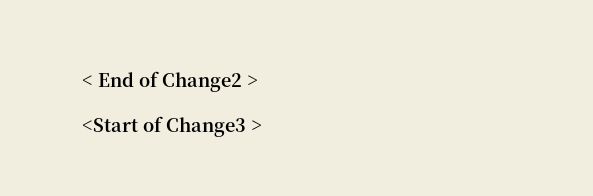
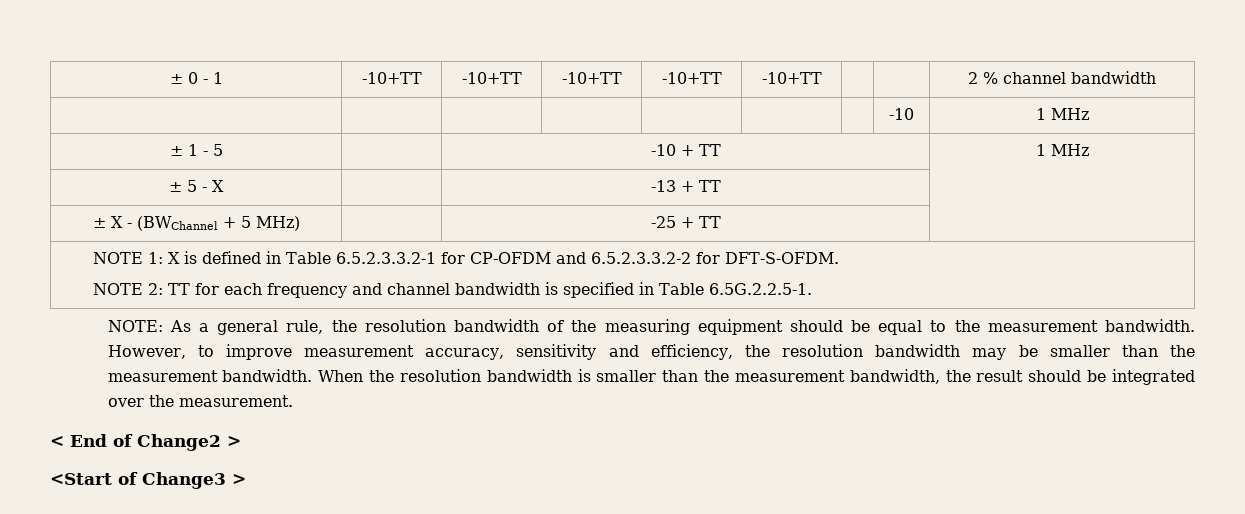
(82, 81) none -> [169,72,223,84] [361,72,422,84] [461,72,522,84] [561,72,622,84] [661,72,722,84] [761,72,822,84] [968,71,1156,84] [889,108,914,120] [1035,108,1089,120] [169,144,223,156] [650,144,721,156] [1035,144,1089,156] [169,180,224,192] [650,180,721,192] [92,216,300,231] [650,216,721,228] [93,251,840,264] [93,282,813,298] [107,319,1195,335] [107,344,1195,360] [107,369,1195,385] [107,395,293,407] ± 0 - 1 | -10+TT | -10+TT | -10+TT | -10+TT | -10+TT | | | 2 % channel bandwidth // | | | | | | | -10 | 1 MHz // ± 1 - 5 | | -10 + TT | 1 MHz // ± 5 - X | | -13 + TT | // ± X - (BWChannel + 5 MHz) | | -25 + TT | // NOTE 1: X is defined in Table 6.5.2.3.3.2-1 for CP-OFDM and 6.5.2.3.3.2-2 for DFT-S-OFDM. // NOTE 2: TT for each frequency and channel bandwidth is specified in Table 6.5G.2.2.5-1. // NOTE: As a general rule, the resolution bandwidth of the measuring equipment should be equal to the measurement bandwidth. However, to improve measurement accuracy, sensitivity and efficiency, the resolution bandwidth may be smaller than the measurement bandwidth. When the resolution bandwidth is smaller than the measurement bandwidth, the result should be integrated over the measurement. //

